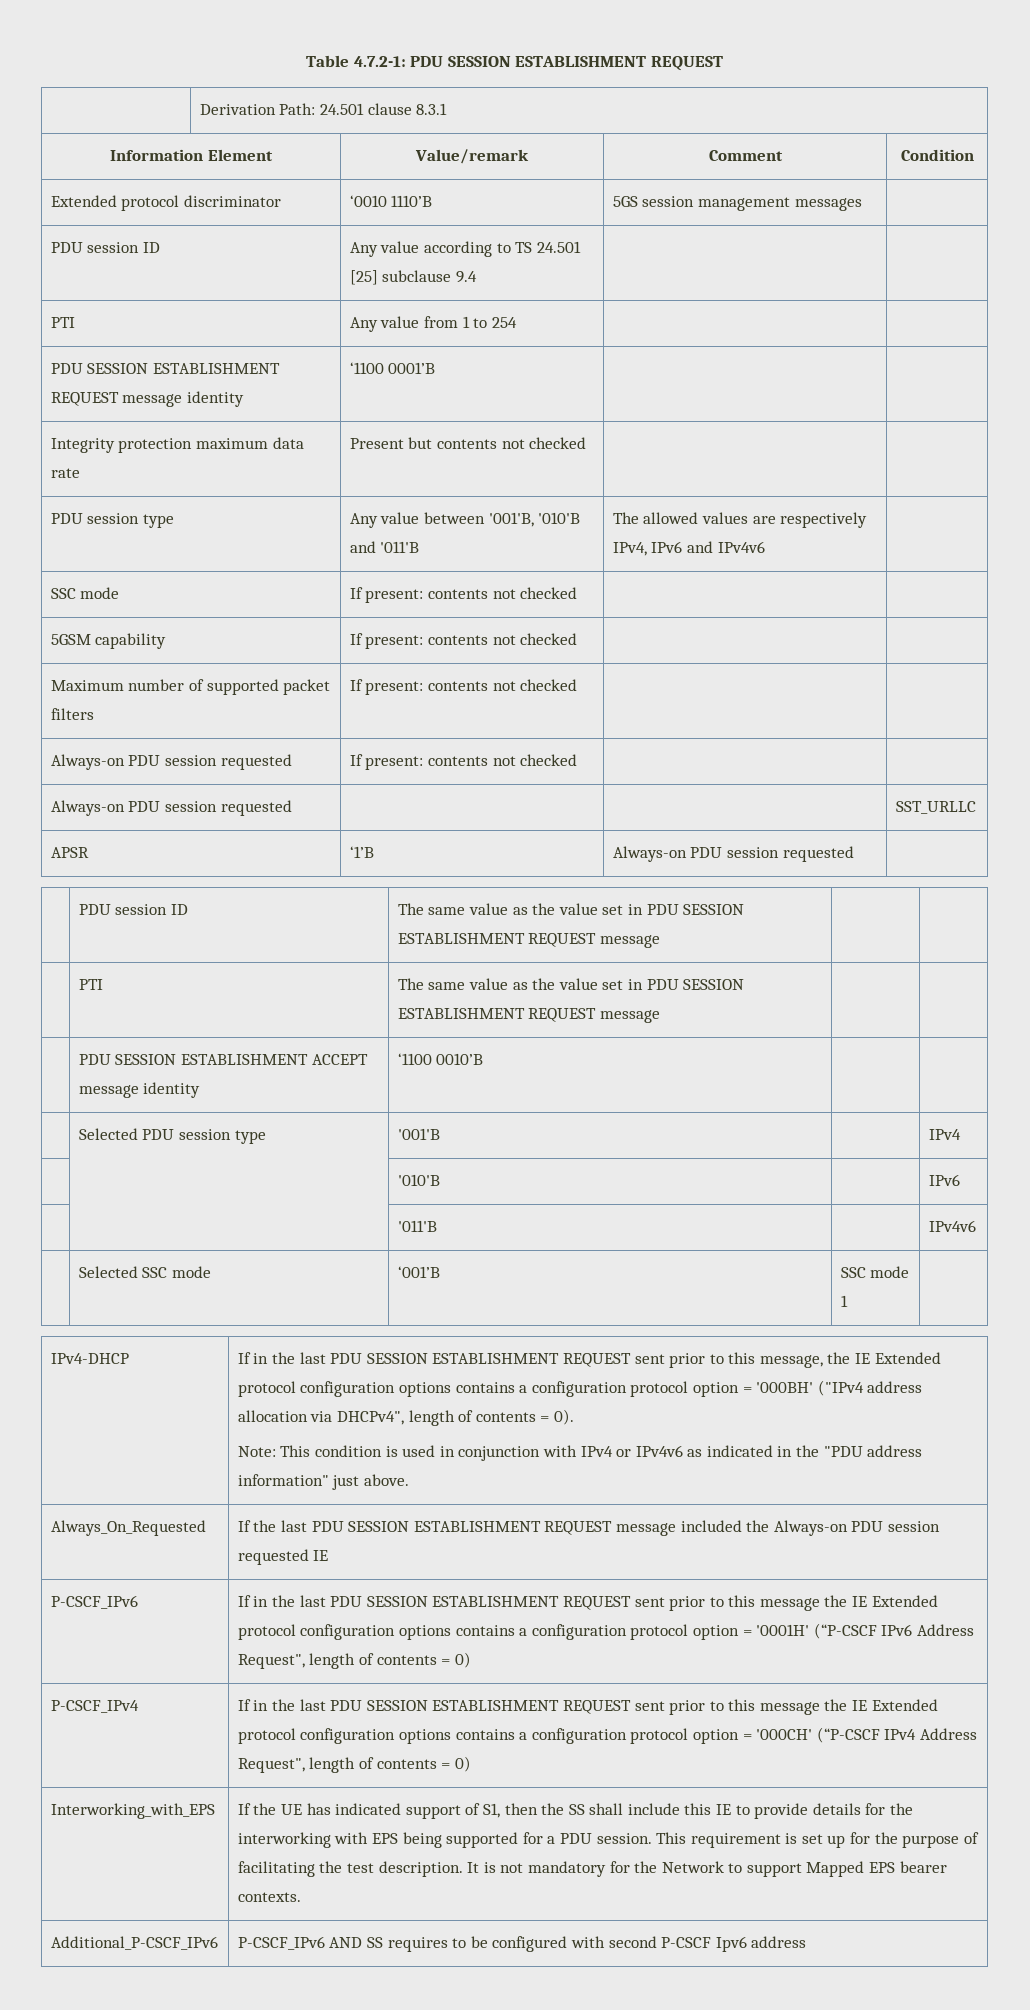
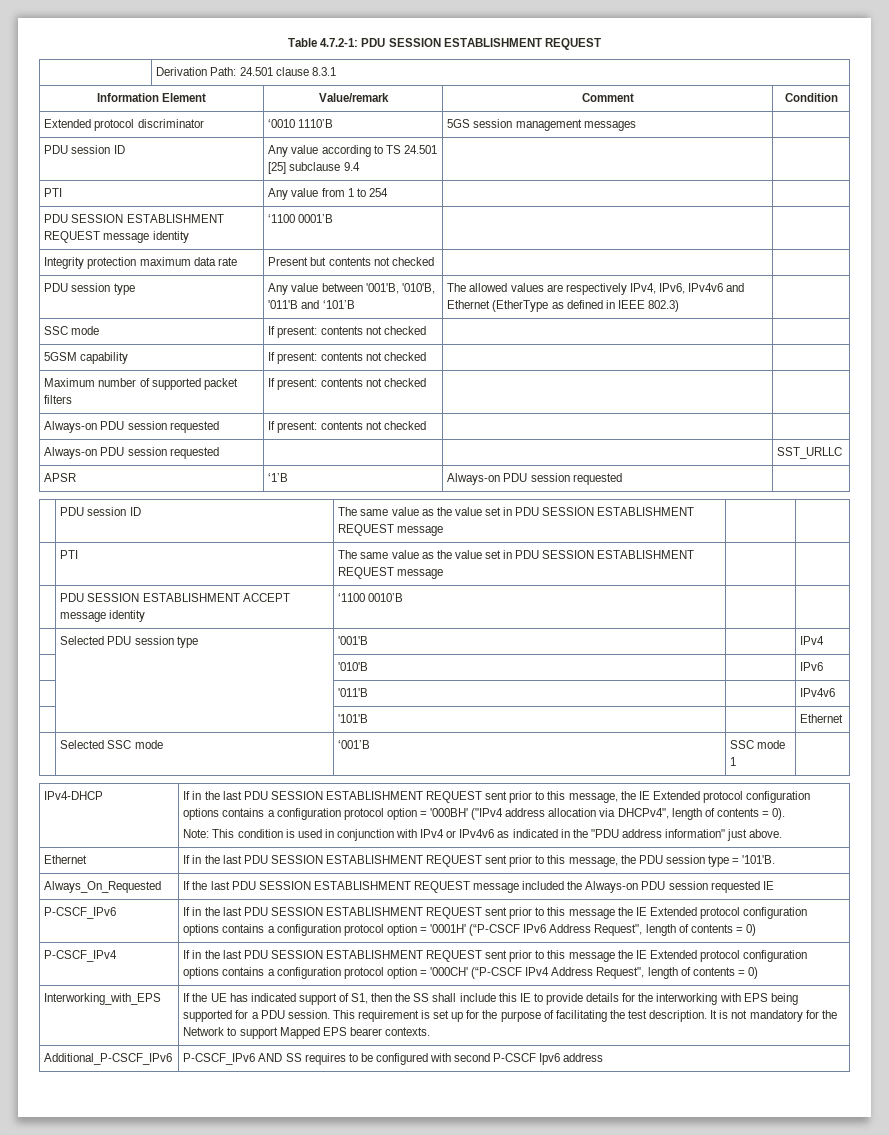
[538,512,581,524] [349,541,420,553] '010'B and '011'B -> [401,283,435,294] [268,300,355,309] '010'B, '011'B and ‘101’B
[651,541,765,553] IPv6 and IPv4v6 -> [658,283,745,294] [447,300,679,312] IPv6, IPv4v6 and Ethernet (EtherType as defined in IEEE 802.3)
(976, 1226) none -> [338,714,369,723] [800,714,844,723] // | | '101'B | | Ethernet
(409, 1480) none -> [44,855,88,864] [183,855,776,867] // Ethernet | If in the last PDU SESSION ESTABLISHMENT REQUEST sent prior to this message, the PDU session type = '101'B.

